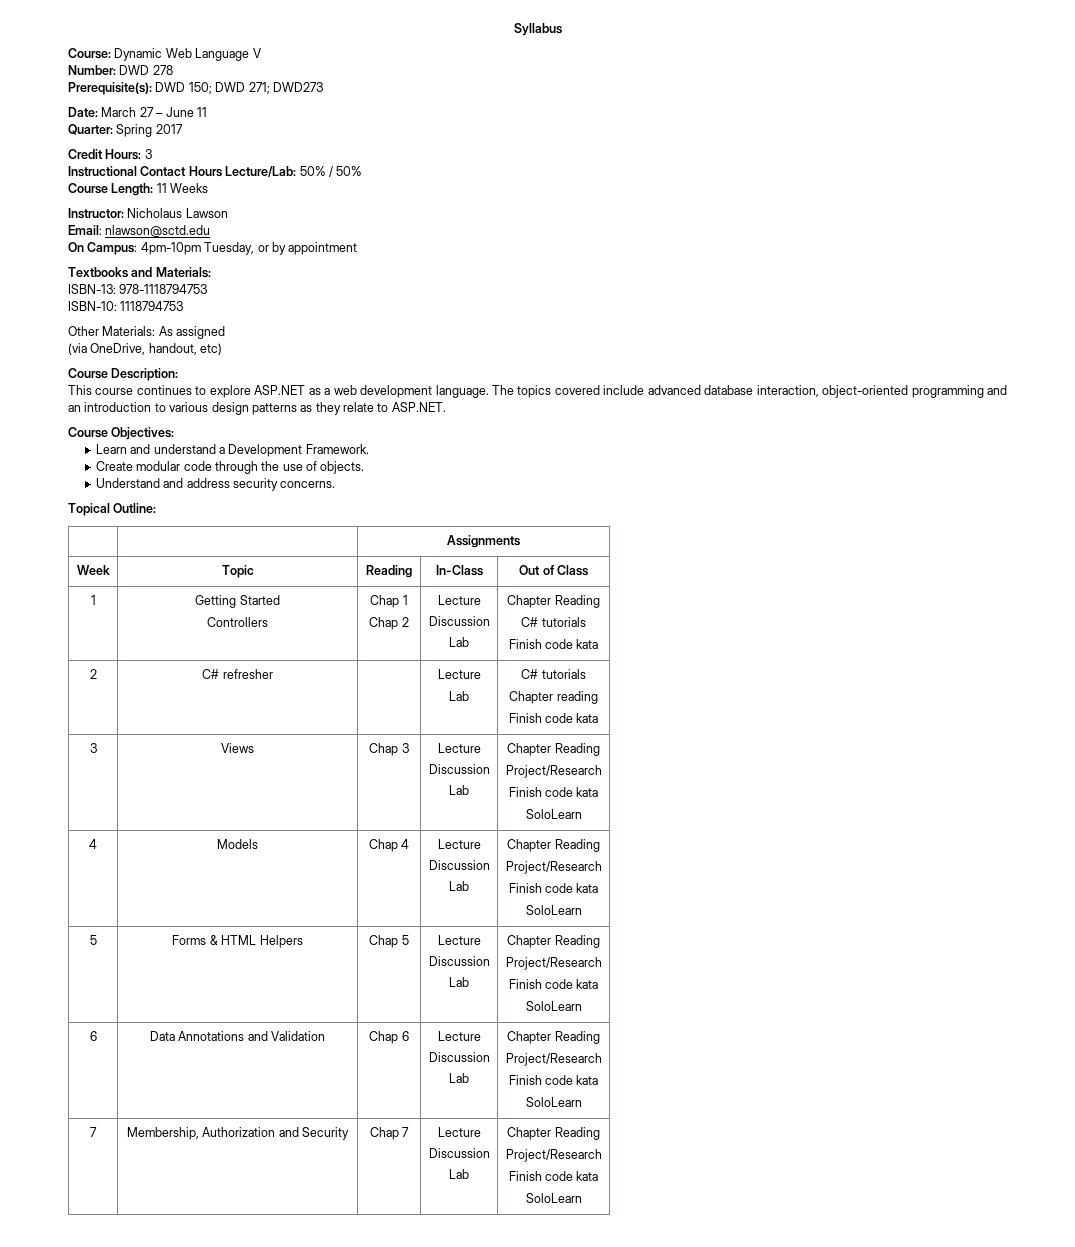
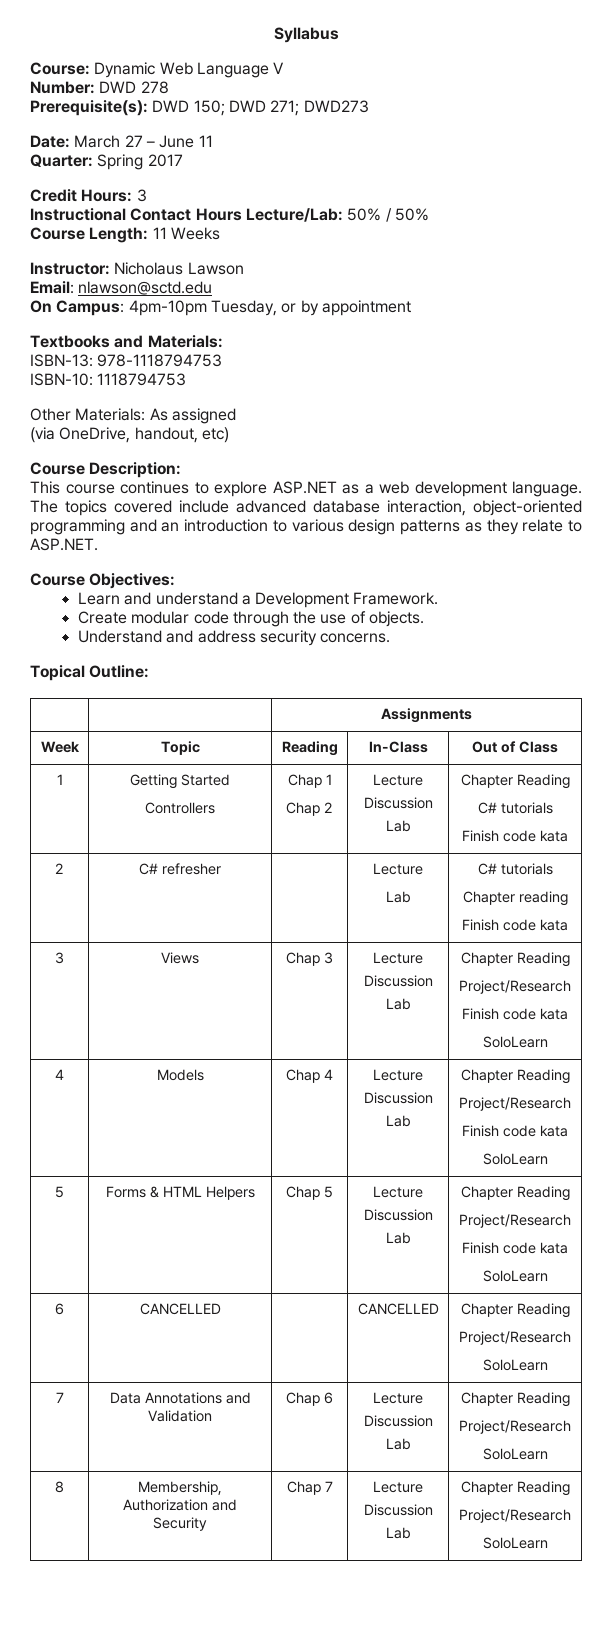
(97, 1036) none -> [139,1303,221,1315] [357,1303,439,1315] [460,1303,570,1318] [459,1331,571,1345] [482,1359,548,1371] [55,1392,64,1403] | CANCELLED | | CANCELLED | Chapter Reading // Project/Research // SoloLearn // 7
[508,1075,599,1085] [525,1097,582,1107] [90,1127,97,1137] // Finish code kata // SoloLearn // 7 -> [482,1448,548,1460] [55,1481,64,1493] // SoloLearn // 8
[508,1171,599,1181] // Finish code kata -> (571, 1516) none

